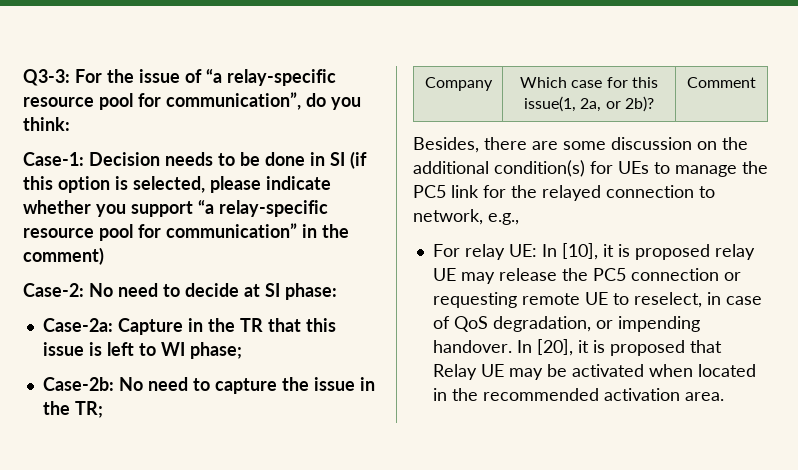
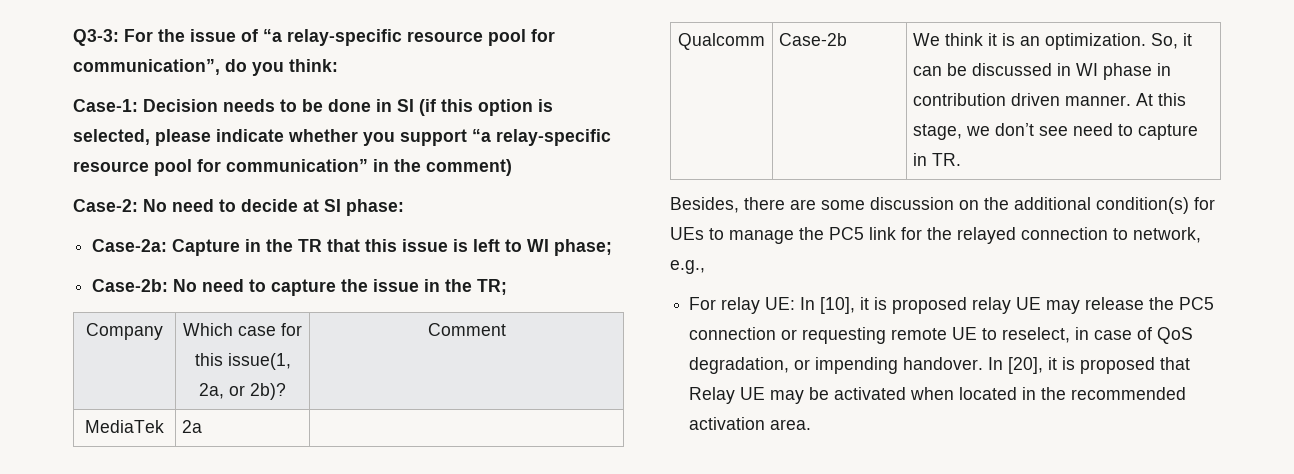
(756, 82) none -> [85,420,164,433] [182,420,203,433] [678,33,765,50] [779,33,848,46] [913,33,1193,50] [913,63,1172,80] [913,93,1187,106] [913,123,1199,140] [913,153,962,166] // MediaTek | 2a | // Qualcomm | Case-2b | We think it is an optimization. So, it can be discussed in WI phase in contribution driven manner. At this stage, we don’t see need to capture in TR.

